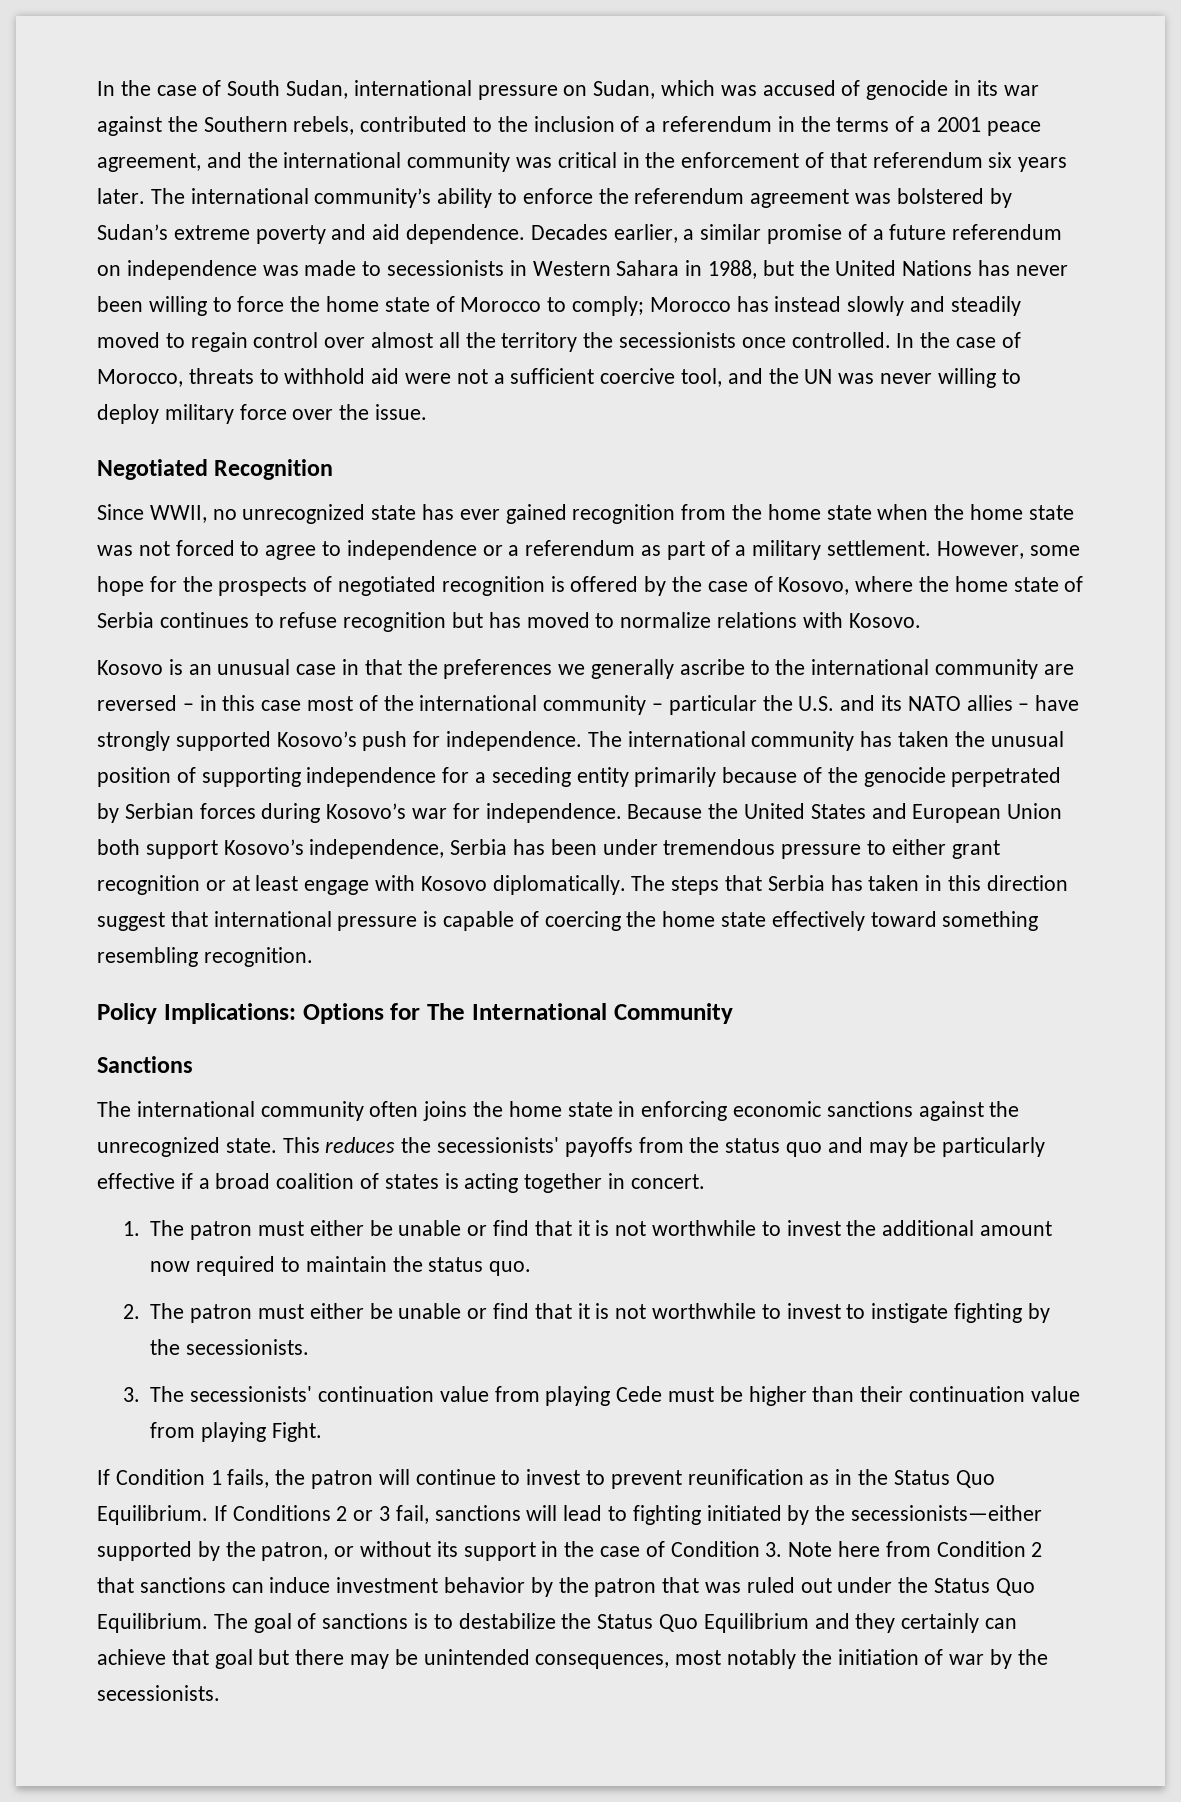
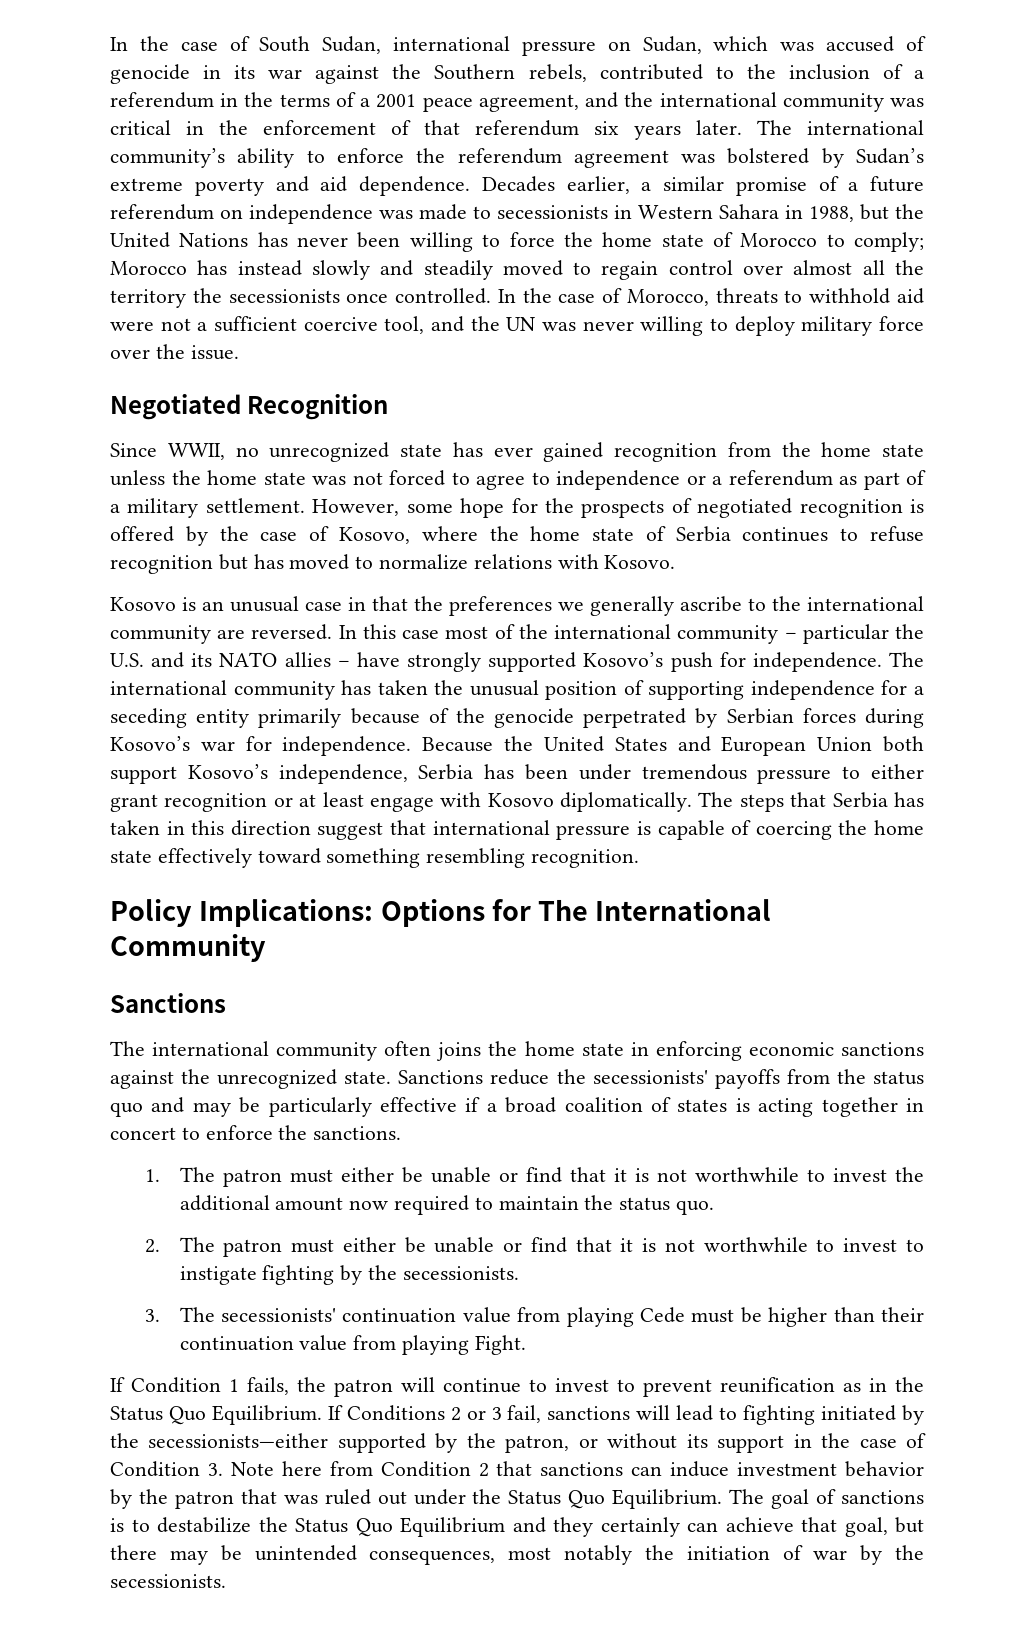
[877,504,929,520] when -> [110,470,165,486] unless
[97,695,217,711] reversed – in -> [251,624,357,640] reversed. In
[282,1137,396,1153] This reduces -> [398,1069,550,1085] Sanctions reduce
[630,1174,705,1189] concert. -> [110,1125,402,1140] concert to enforce the sanctions.
[214,1649,253,1669] goal -> [844,1517,888,1537] goal,

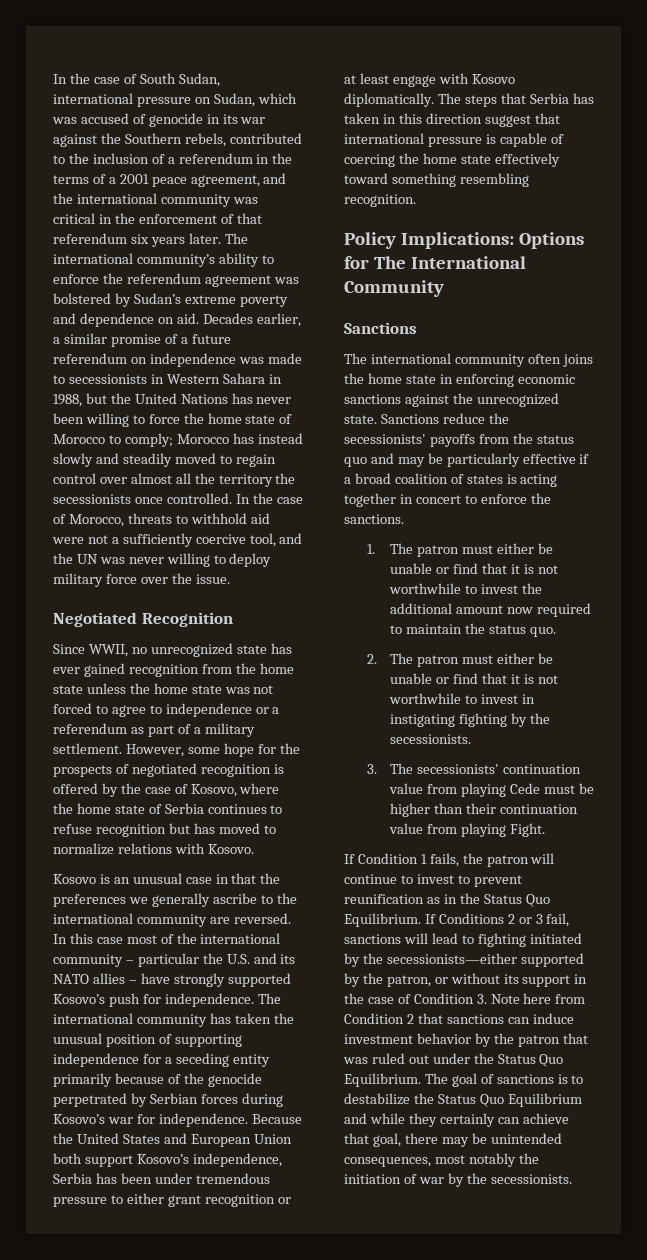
[320,176,470,196] aid dependence. -> [79,313,199,327] dependence on aid.
[213,316,297,332] sufficient -> [122,533,193,547] sufficiently
[905,1239,924,1252] [179,1266,257,1285] to instigate -> [522,694,536,704] [390,714,456,727] in instigating
(546, 1525) none -> [369,1113,405,1124] while
[895,1517,924,1533] but -> (401, 1140) none

